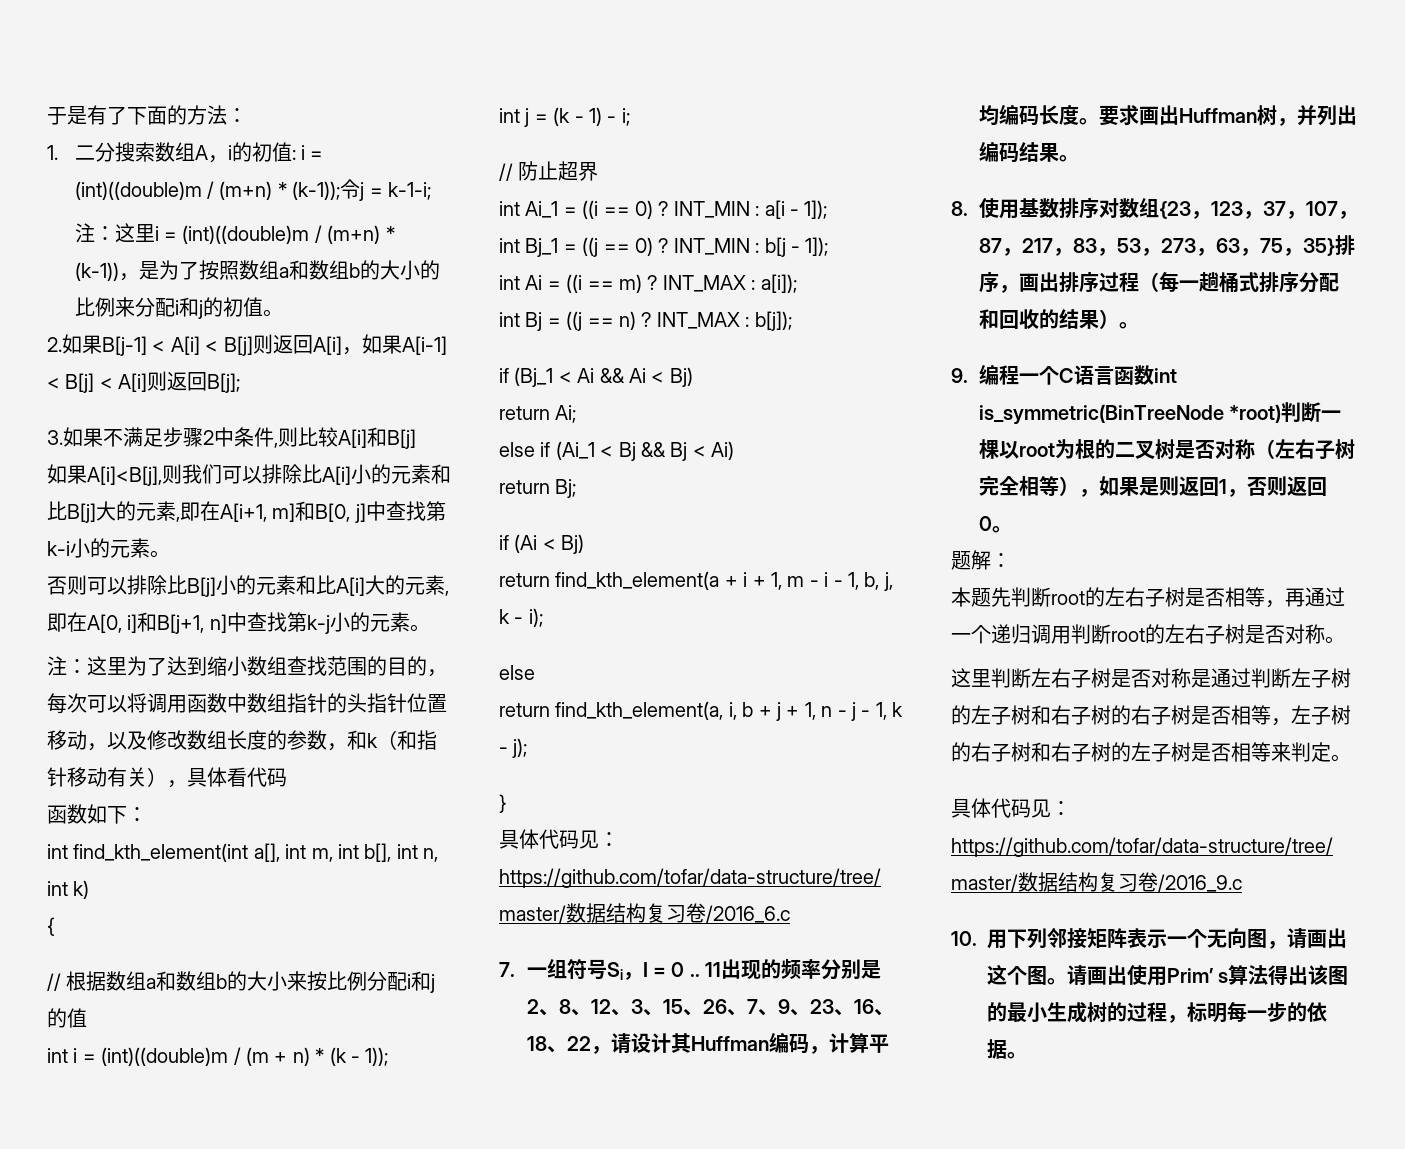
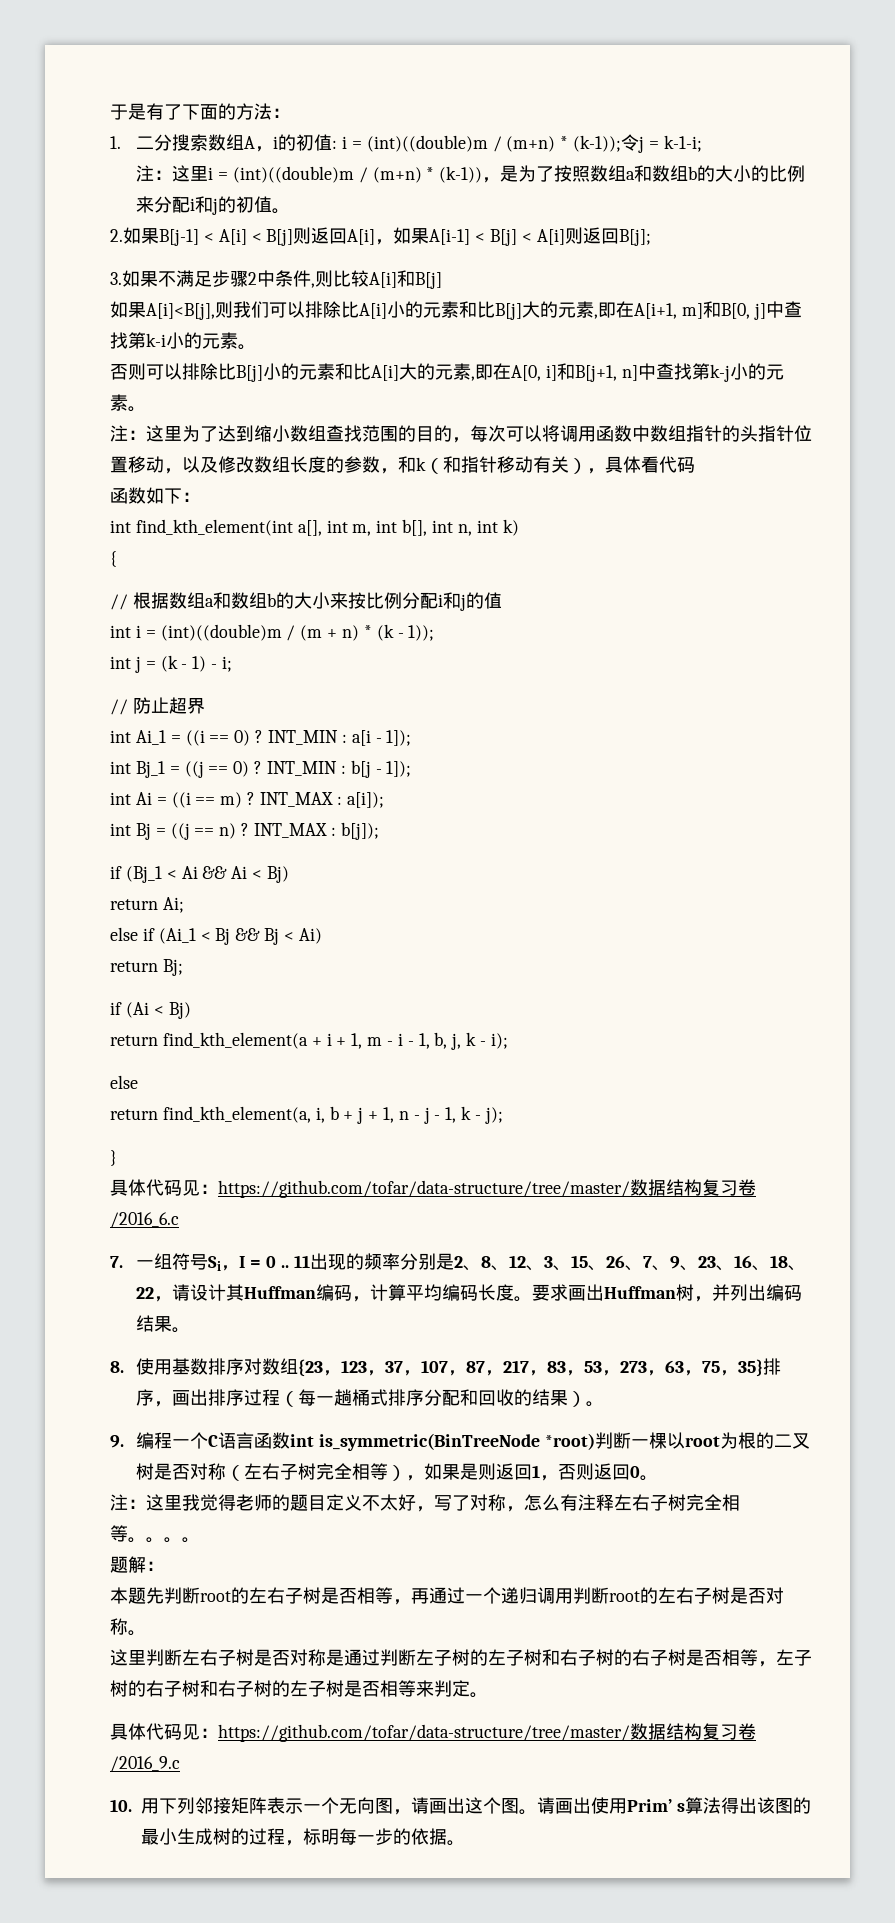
(1012, 529) none -> [110,1494,740,1512] [110,1525,200,1543] // 注：这里我觉得老师的题目定义不太好，写了对称，怎么有注释左右子树完全相等。。。。

